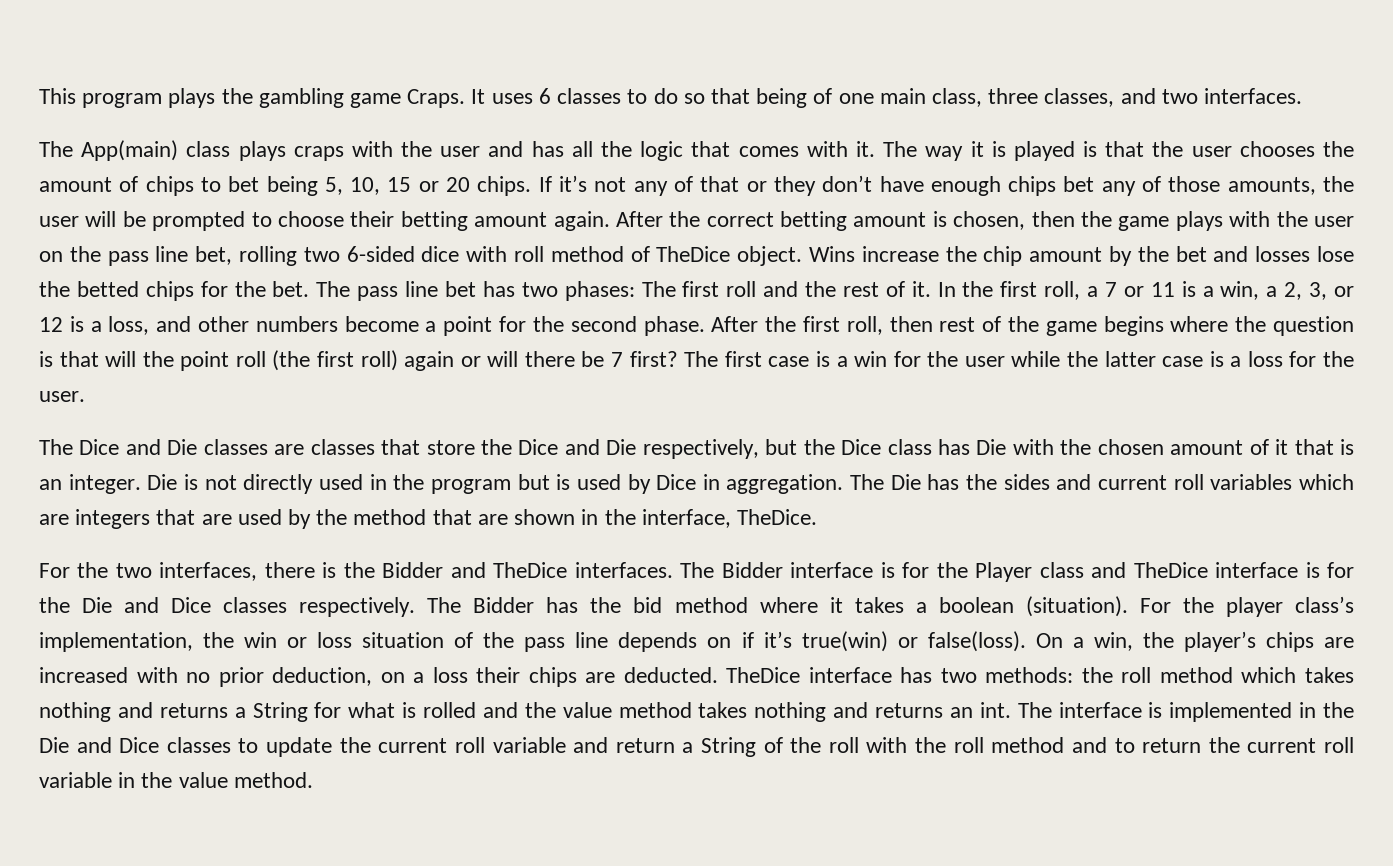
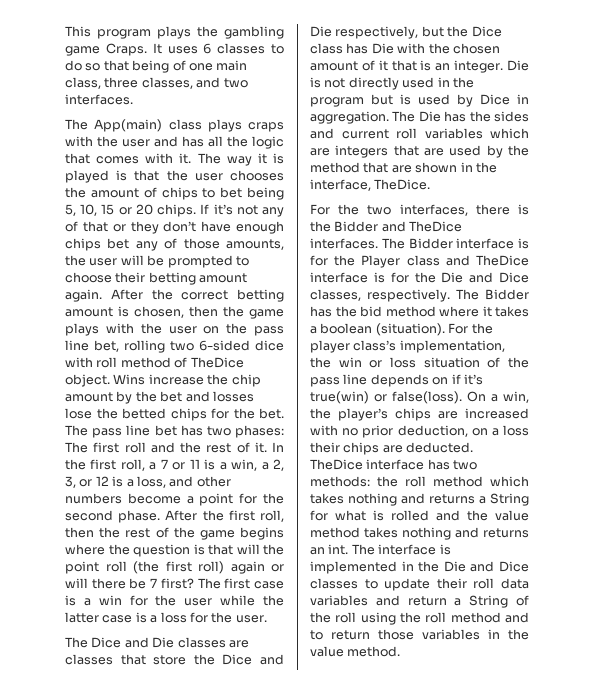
(933, 324) none -> [99,527,121,538] the
[223,597,288,613] classes -> [310,289,361,301] classes,
[339,737,566,753] the current roll variable -> [436,578,529,589] [310,595,368,606] their roll data variables
[866,737,908,753] with -> [360,612,396,625] using
[1208,737,1354,753] [39,772,112,788] the current roll variable -> [378,629,480,640] those variables

